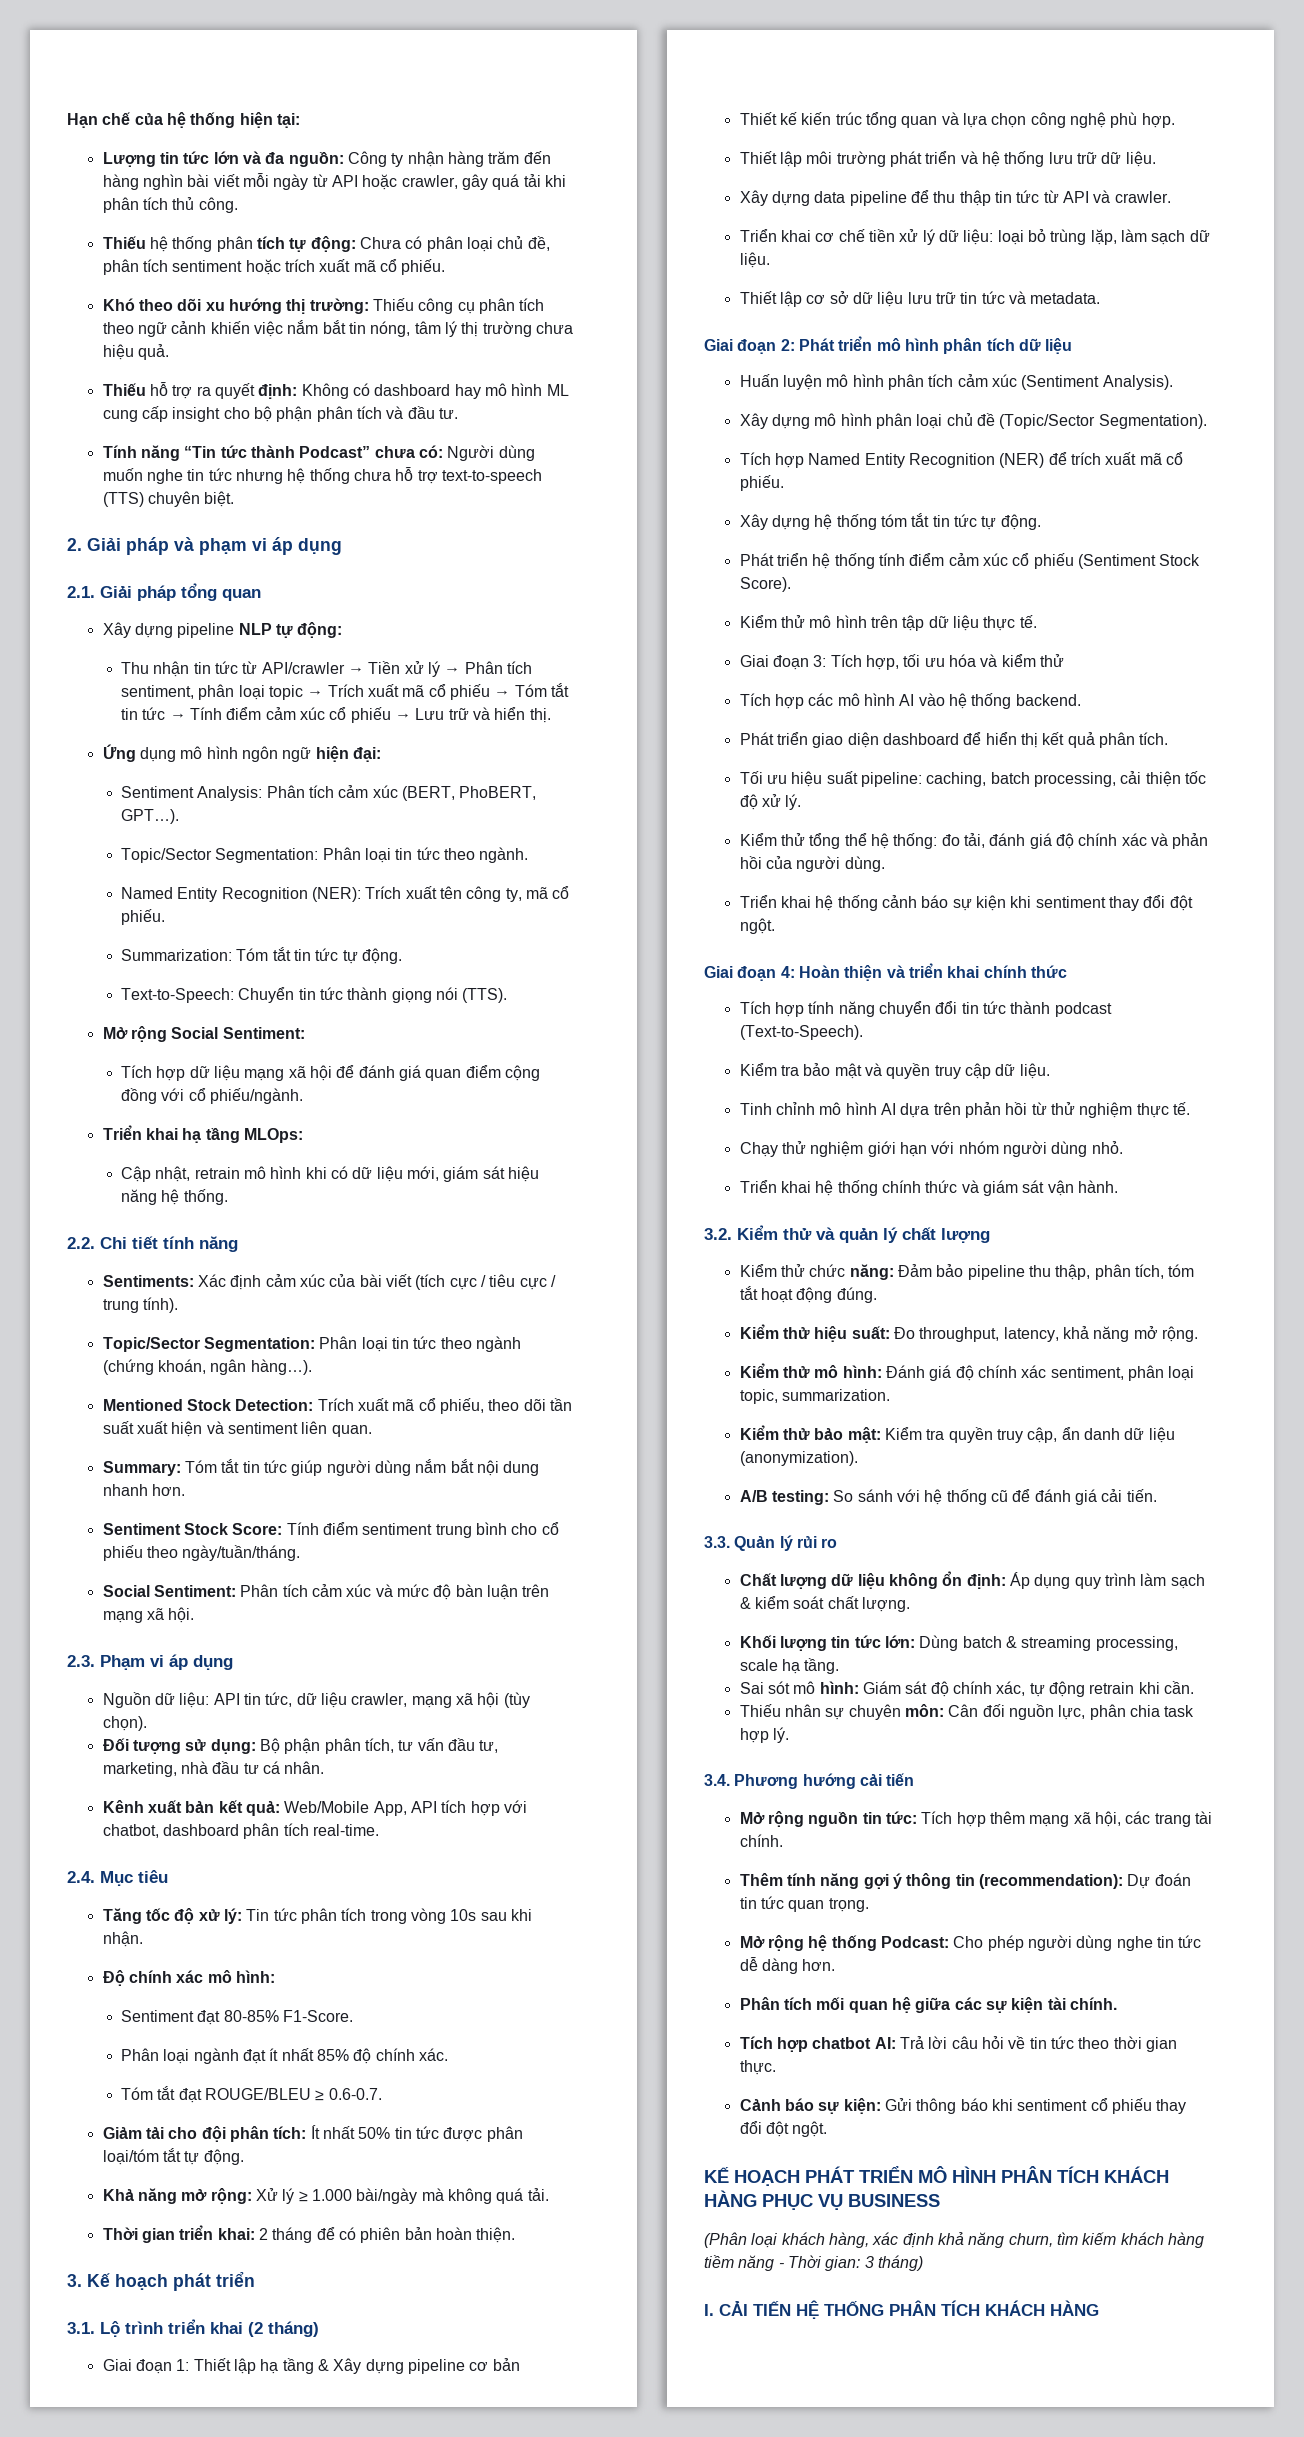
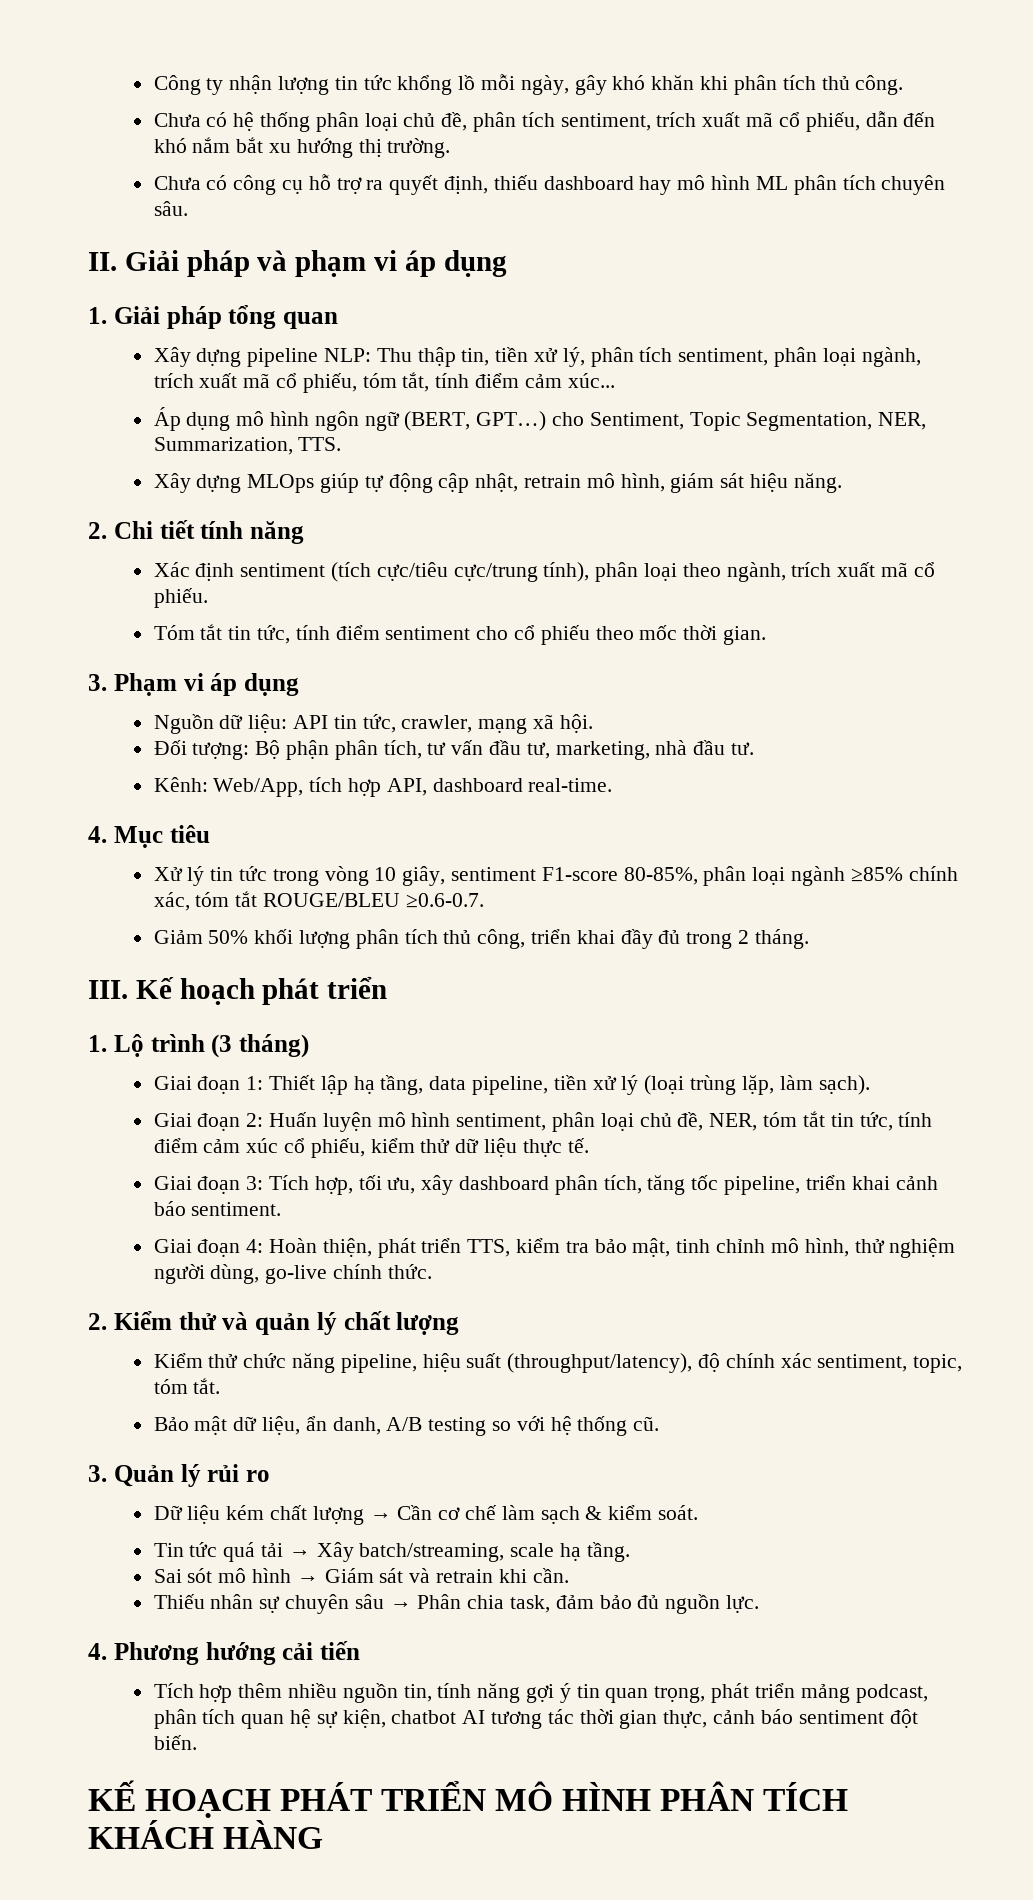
[67,112,300,128] [102,151,551,167] [102,173,541,190] Hạn chế của hệ thống hiện tại: // Lượng tin tức lớn và đa nguồn: Công ty nhận hàng trăm đến hàng nghìn bài viết mỗi ngày từ API hoặc crawler, gây quá tải -> [153,74,695,95] Công ty nhận lượng tin tức khổng lồ mỗi ngày, gây khó khăn
[102,236,146,249] Thiếu -> [153,112,228,127] Chưa có
[257,236,463,252] tích tự động: Chưa có phân -> (359, 122) none
[172,259,446,275] [102,298,545,314] [102,320,573,337] [102,344,170,360] [102,383,146,396] sentiment hoặc trích xuất mã cổ phiếu. // Khó theo dõi xu hướng thị trường: Thiếu công cụ phân tích theo ngữ cảnh khiến việc nắm bắt tin nóng, tâm lý thị trường chưa hiệu quả. // Thiếu -> [560,111,936,132] [153,137,451,158] [153,175,304,195] sentiment, trích xuất mã cổ phiếu, dẫn đến khó nắm bắt xu hướng thị trường. // Chưa có công cụ
[258,383,371,399] định: Không có -> [444,175,538,194] định, thiếu
[102,406,459,422] [102,445,535,461] [102,467,543,484] [102,491,235,507] [67,538,82,551] cung cấp insight cho bộ phận phân tích và đầu tư. // Tính năng “Tin tức thành Podcast” chưa có: Người dùng muốn nghe tin tức nhưng hệ thống chưa hỗ trợ text-to-speech (TTS) chuyên biệt. // 2. -> [793,175,946,195] [153,201,188,216] [88,252,117,271] phân tích chuyên sâu. // II.
[67,586,95,598] 2.1. -> [88,307,107,324] 1.
[238,622,343,638] [121,661,532,677] [121,683,569,700] [121,707,551,723] [102,744,136,762] NLP tự động: // Thu nhận tin tức từ API/crawler → Tiền xử lý → Phân tích sentiment, phân loại topic → Trích xuất mã cổ phiếu → Tóm tắt tin tức → Tính điểm cảm xúc cổ phiếu → Lưu trữ và hiển thị. // Ứng -> [324,347,921,367] [153,372,615,393] [153,407,181,431] NLP: Thu thập tin, tiền xử lý, phân tích sentiment, phân loại ngành, trích xuất mã cổ phiếu, tóm tắt, tính điểm cảm xúc... // Áp
[315,746,382,762] [121,785,537,801] [121,809,180,824] [121,847,529,863] [121,886,570,902] [121,909,166,925] [121,947,402,964] [121,987,508,1003] [102,1026,305,1042] [121,1065,540,1081] [121,1088,303,1104] [102,1125,304,1143] [121,1166,539,1182] [121,1189,228,1205] [67,1237,95,1249] hiện đại: // Sentiment Analysis: Phân tích cảm xúc (BERT, PhoBERT, GPT…). // Topic/Sector Segmentation: Phân loại tin tức theo ngành. // Named Entity Recognition (NER): Trích xuất tên công ty, mã cổ phiếu. // Summarization: Tóm tắt tin tức tự động. // Text-to-Speech: Chuyển tin tức thành giọng nói (TTS). // Mở rộng Social Sentiment: // Tích hợp dữ liệu mạng xã hội để đánh giá quan điểm cộng đồng với cổ phiếu/ngành. // Triển khai hạ tầng MLOps: // Cập nhật, retrain mô hình khi có dữ liệu mới, giám sát hiệu năng hệ thống. // 2.2. -> [404,411,927,431] [153,437,342,455] [153,473,842,493] [88,522,107,539] (BERT, GPT…) cho Sentiment, Topic Segmentation, NER, Summarization, TTS. // Xây dựng MLOps giúp tự động cập nhật, retrain mô hình, giám sát hiệu năng. // 2.
[102,1275,194,1287] Sentiments: -> (304, 532) none
[265,1274,556,1290] [102,1297,179,1313] [102,1336,522,1352] [102,1359,312,1375] [102,1398,573,1414] [102,1421,372,1437] [102,1459,540,1476] [102,1484,186,1496] [102,1522,559,1538] [102,1545,301,1561] [102,1584,550,1600] [102,1607,195,1623] [67,1655,95,1667] cảm xúc của bài viết (tích cực / tiêu cực / trung tính). // Topic/Sector Segmentation: Phân loại tin tức theo ngành (chứng khoán, ngân hàng…). // Mentioned Stock Detection: Trích xuất mã cổ phiếu, theo dõi tần suất xuất hiện và sentiment liên quan. // Summary: Tóm tắt tin tức giúp người dùng nắm bắt nội dung nhanh hơn. // Sentiment Stock Score: Tính điểm sentiment trung bình cho cổ phiếu theo ngày/tuần/tháng. // Social Sentiment: Phân tích cảm xúc và mức độ bàn luận trên mạng xã hội. // 2.3. -> [240,562,935,582] [153,588,208,608] [153,624,767,645] [88,674,107,691] sentiment (tích cực/tiêu cực/trung tính), phân loại theo ngành, trích xuất mã cổ phiếu. // Tóm tắt tin tức, tính điểm sentiment cho cổ phiếu theo mốc thời gian. // 3.
[296,1692,348,1708] dữ liệu -> (396, 723) none
[477,1692,530,1708] [102,1716,147,1731] [102,1738,256,1754] hội (tùy chọn). // Đối tượng sử dụng: -> [559,714,593,733] [153,740,250,760] hội. // Đối tượng:
[243,1761,325,1774] [102,1800,528,1816] [102,1823,309,1839] tư cá nhân. // Kênh xuất bản kết quả: Web/Mobile App, API tích hợp với chatbot, dashboard phân tích -> [731,742,755,755] [153,777,523,797] tư. // Kênh: Web/App, tích hợp API, dashboard
[67,1871,95,1883] 2.4. -> [88,826,107,843] 4.
[102,1908,532,1924] [102,1931,143,1947] [102,1970,276,1986] [121,2010,353,2025] [121,2048,448,2064] [121,2086,382,2103] [102,2125,523,2142] [102,2148,244,2165] [102,2188,549,2204] [102,2225,516,2243] [67,2274,82,2287] Tăng tốc độ xử lý: Tin tức phân tích trong vòng 10s sau khi nhận. // Độ chính xác mô hình: // Sentiment đạt 80-85% F1-Score. // Phân loại ngành đạt ít nhất 85% độ chính xác. // Tóm tắt đạt ROUGE/BLEU ≥ 0.6-0.7. // Giảm tải cho đội phân tích: Ít nhất 50% tin tức được phân loại/tóm tắt tự động. // Khả năng mở rộng: Xử lý ≥ 1.000 bài/ngày mà không quá tải. // Thời gian triển khai: 2 tháng để có phiên bản hoàn thiện. // 3. -> [153,866,958,886] [153,891,484,911] [153,929,809,949] [88,980,128,999] Xử lý tin tức trong vòng 10 giây, sentiment F1-score 80-85%, phân loại ngành ≥85% chính xác, tóm tắt ROUGE/BLEU ≥0.6-0.7. // Giảm 50% khối lượng phân tích thủ công, triển khai đầy đủ trong 2 tháng. // III.
[67,2322,95,2334] 3.1. -> [88,1035,107,1052] 1.
[168,2319,263,2337] triển khai (2 -> [211,1034,233,1058] (3
[282,2358,520,2374] [739,112,1175,128] [739,151,1156,167] [739,190,1171,206] [739,229,1210,245] [739,252,770,268] [739,291,1101,307] [704,336,1073,354] [739,374,1173,390] [739,413,1207,429] [739,452,1184,468] [739,475,784,491] [739,513,1041,530] [739,553,875,569] tầng & Xây dựng pipeline cơ bản // Thiết kế kiến trúc tổng quan và lựa chọn công nghệ phù hợp. // Thiết lập môi trường phát triển và hệ thống lưu trữ dữ liệu. // Xây dựng data pipeline để thu thập tin tức từ API và crawler. // Triển khai cơ chế tiền xử lý dữ liệu: loại bỏ trùng lặp, làm sạch dữ liệu. // Thiết lập cơ sở dữ liệu lưu trữ tin tức và metadata. // Giai đoạn 2: Phát triển mô hình phân tích dữ liệu // Huấn luyện mô hình phân tích cảm xúc (Sentiment Analysis). // Xây dựng mô hình phân loại chủ đề (Topic/Sector Segmentation). // Tích hợp Named Entity Recognition (NER) để trích xuất mã cổ phiếu. // Xây dựng hệ thống tóm tắt tin tức tự động. // Phát triển hệ thống -> [380,1075,870,1095] [153,1111,893,1132] tầng, data pipeline, tiền xử lý (loại trùng lặp, làm sạch). // Giai đoạn 2: Huấn luyện mô hình sentiment, phân loại chủ đề, NER, tóm tắt tin tức,
[1033,553,1201,569] [739,577,791,592] [739,615,925,631] phiếu (Sentiment Stock Score). // Kiểm thử mô hình trên tập -> [310,1138,451,1158] phiếu, kiểm thử
[924,654,1065,667] [739,693,1081,709] [739,732,1169,748] [739,771,1207,787] [739,794,802,810] [739,833,1209,849] [739,856,885,872] [739,895,1193,911] [739,918,775,934] [704,963,1067,981] [739,1001,1112,1017] [739,1025,863,1040] [739,1063,1050,1079] [739,1102,1190,1118] [739,1141,1123,1157] [739,1180,1119,1196] [704,1228,732,1240] ưu hóa và kiểm thử // Tích hợp các mô hình AI vào hệ thống backend. // Phát triển giao diện dashboard để hiển thị kết quả phân tích. // Tối ưu hiệu suất pipeline: caching, batch processing, cải thiện tốc độ xử lý. // Kiểm thử tổng thể hệ thống: đo tải, đánh giá độ chính xác và phản hồi của người dùng. // Triển khai hệ thống cảnh báo sự kiện khi sentiment thay đổi đột ngột. // Giai đoạn 4: Hoàn thiện và triển khai chính thức // Tích hợp tính năng chuyển đổi tin tức thành podcast (Text-to-Speech). // Kiểm tra bảo mật và quyền truy cập dữ liệu. // Tinh chỉnh mô hình AI dựa trên phản hồi từ thử nghiệm thực tế. // Chạy thử nghiệm giới hạn với nhóm người dùng nhỏ. // Triển khai hệ thống chính thức và giám sát vận hành. // 3.2. -> [387,1175,938,1195] [153,1201,282,1216] [153,1238,956,1258] [153,1264,432,1284] [88,1313,107,1330] ưu, xây dashboard phân tích, tăng tốc pipeline, triển khai cảnh báo sentiment. // Giai đoạn 4: Hoàn thiện, phát triển TTS, kiểm tra bảo mật, tinh chỉnh mô hình, thử nghiệm người dùng, go-live chính thức. // 2.
[849,1264,1195,1280] [739,1286,877,1303] [739,1324,1199,1342] [739,1363,1195,1381] [739,1389,891,1404] [739,1425,1175,1443] [739,1451,858,1466] [739,1489,1157,1505] [704,1535,838,1551] [739,1571,1205,1589] [739,1596,911,1612] [739,1635,1178,1651] năng: Đảm bảo pipeline thu thập, phân tích, tóm tắt hoạt động đúng. // Kiểm thử hiệu suất: Đo throughput, latency, khả năng mở rộng. // Kiểm thử mô hình: Đánh giá độ chính xác sentiment, phân loại topic, summarization. // Kiểm thử bảo mật: Kiểm tra quyền truy cập, ẩn danh dữ liệu (anonymization). // A/B testing: So sánh với hệ thống cũ để đánh giá cải tiến. // 3.3. Quản lý rủi ro // Chất lượng dữ liệu không ổn định: Áp dụng quy trình làm sạch & kiểm soát chất lượng. // Khối lượng tin tức lớn: Dùng batch & streaming processing, -> [292,1353,963,1373] [153,1378,221,1394] [153,1416,660,1436] [88,1464,270,1487] [153,1505,699,1525] [153,1542,505,1562] năng pipeline, hiệu suất (throughput/latency), độ chính xác sentiment, topic, tóm tắt. // Bảo mật dữ liệu, ẩn danh, A/B testing so với hệ thống cũ. // 3. Quản lý rủi ro // Dữ liệu kém chất lượng → Cần cơ chế làm sạch & kiểm soát. // Tin tức quá tải → Xây batch/streaming,
[819,1681,1086,1697] hình: Giám sát độ chính xác, tự động -> [252,1568,431,1583] hình → Giám sát và
[905,1704,1195,1720] [739,1727,790,1743] [704,1773,915,1789] [739,1811,1212,1827] [739,1834,783,1847] [739,1873,1191,1889] [739,1896,869,1912] [739,1935,1202,1951] [739,1957,836,1974] [739,1997,1118,2013] [739,2036,1177,2052] [739,2060,776,2075] [739,2098,1187,2114] [739,2121,828,2137] môn: Cân đối nguồn lực, phân chia task hợp lý. // 3.4. Phương hướng cải tiến // Mở rộng nguồn tin tức: Tích hợp thêm mạng xã hội, các trang tài chính. // Thêm tính năng gợi ý thông tin (recommendation): Dự đoán tin tức quan trọng. // Mở rộng hệ thống Podcast: Cho phép người dùng nghe tin tức dễ dàng hơn. // Phân tích mối quan hệ giữa các sự kiện tài chính. // Tích hợp chatbot AI: Trả lời câu hỏi về tin tức theo thời gian thực. // Cảnh báo sự kiện: Gửi thông báo khi sentiment cổ phiếu thay đổi đột ngột. -> [354,1594,760,1614] [88,1641,360,1665] [153,1683,928,1703] [153,1709,918,1729] [153,1735,197,1750] sâu → Phân chia task, đảm bảo đủ nguồn lực. // 4. Phương hướng cải tiến // Tích hợp thêm nhiều nguồn tin, tính năng gợi ý tin quan trọng, phát triển mảng podcast, phân tích quan hệ sự kiện, chatbot AI tương tác thời gian thực, cảnh báo sentiment đột biến.
[762,2194,940,2210] [704,2232,1204,2248] [704,2255,923,2271] [704,2300,1099,2319] PHỤC VỤ BUSINESS // (Phân loại khách hàng, xác định khả năng churn, tìm kiếm khách hàng tiềm năng - Thời gian: 3 tháng) // I. CẢI TIẾN HỆ THỐNG PHÂN TÍCH KHÁCH HÀNG -> (324, 1834) none

